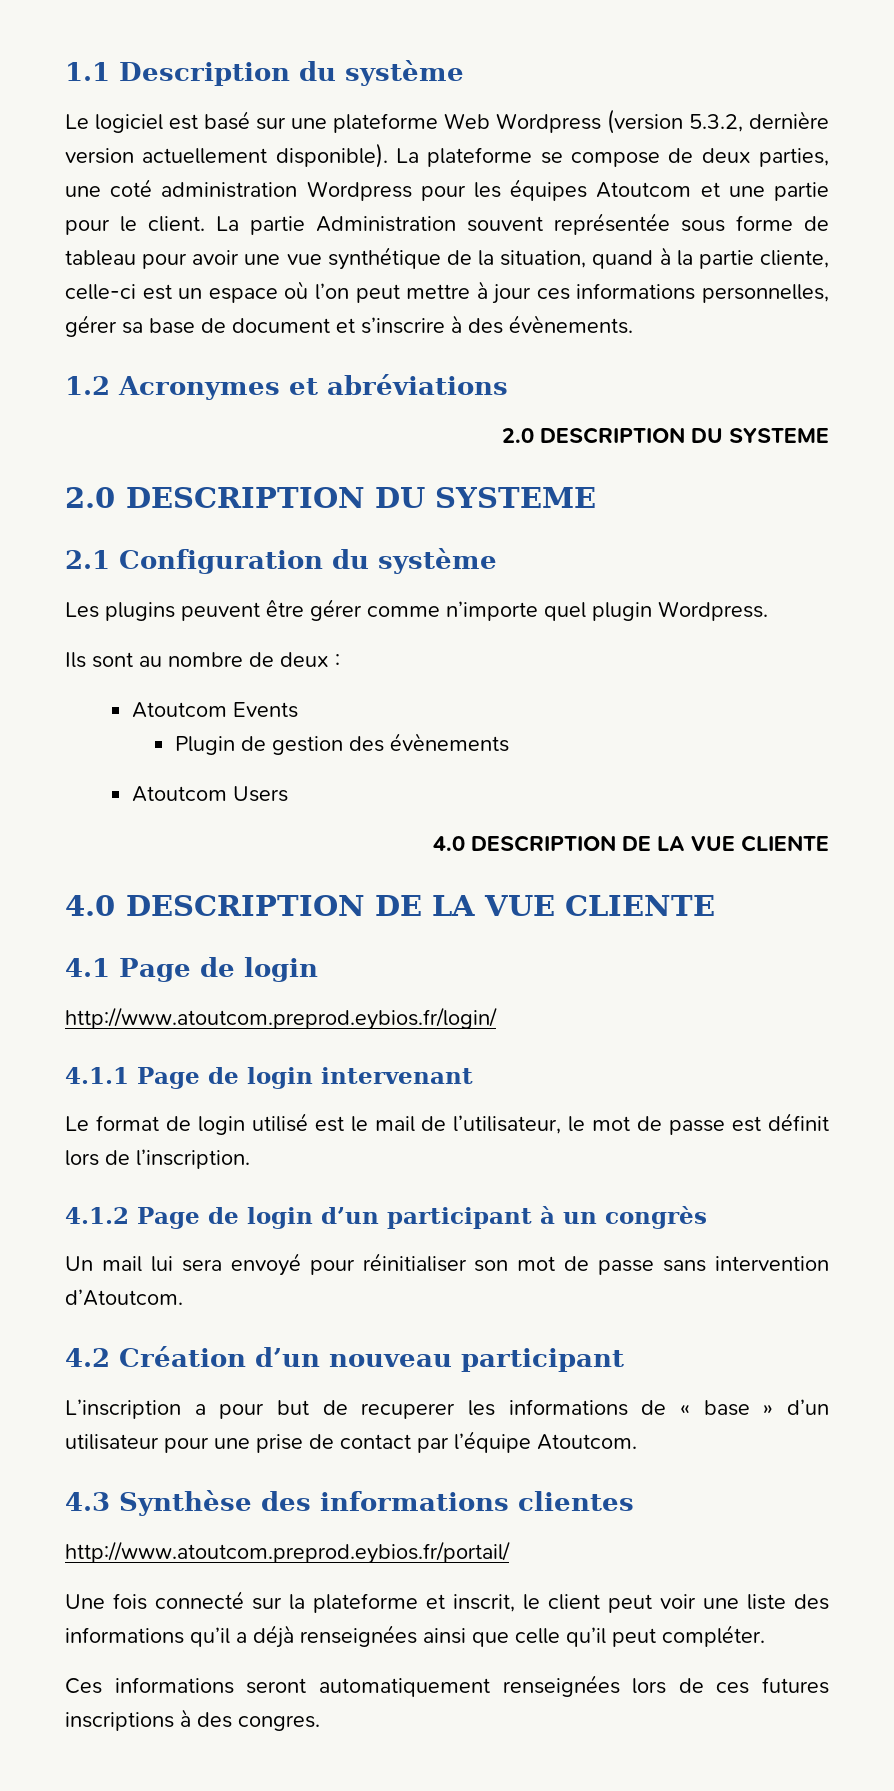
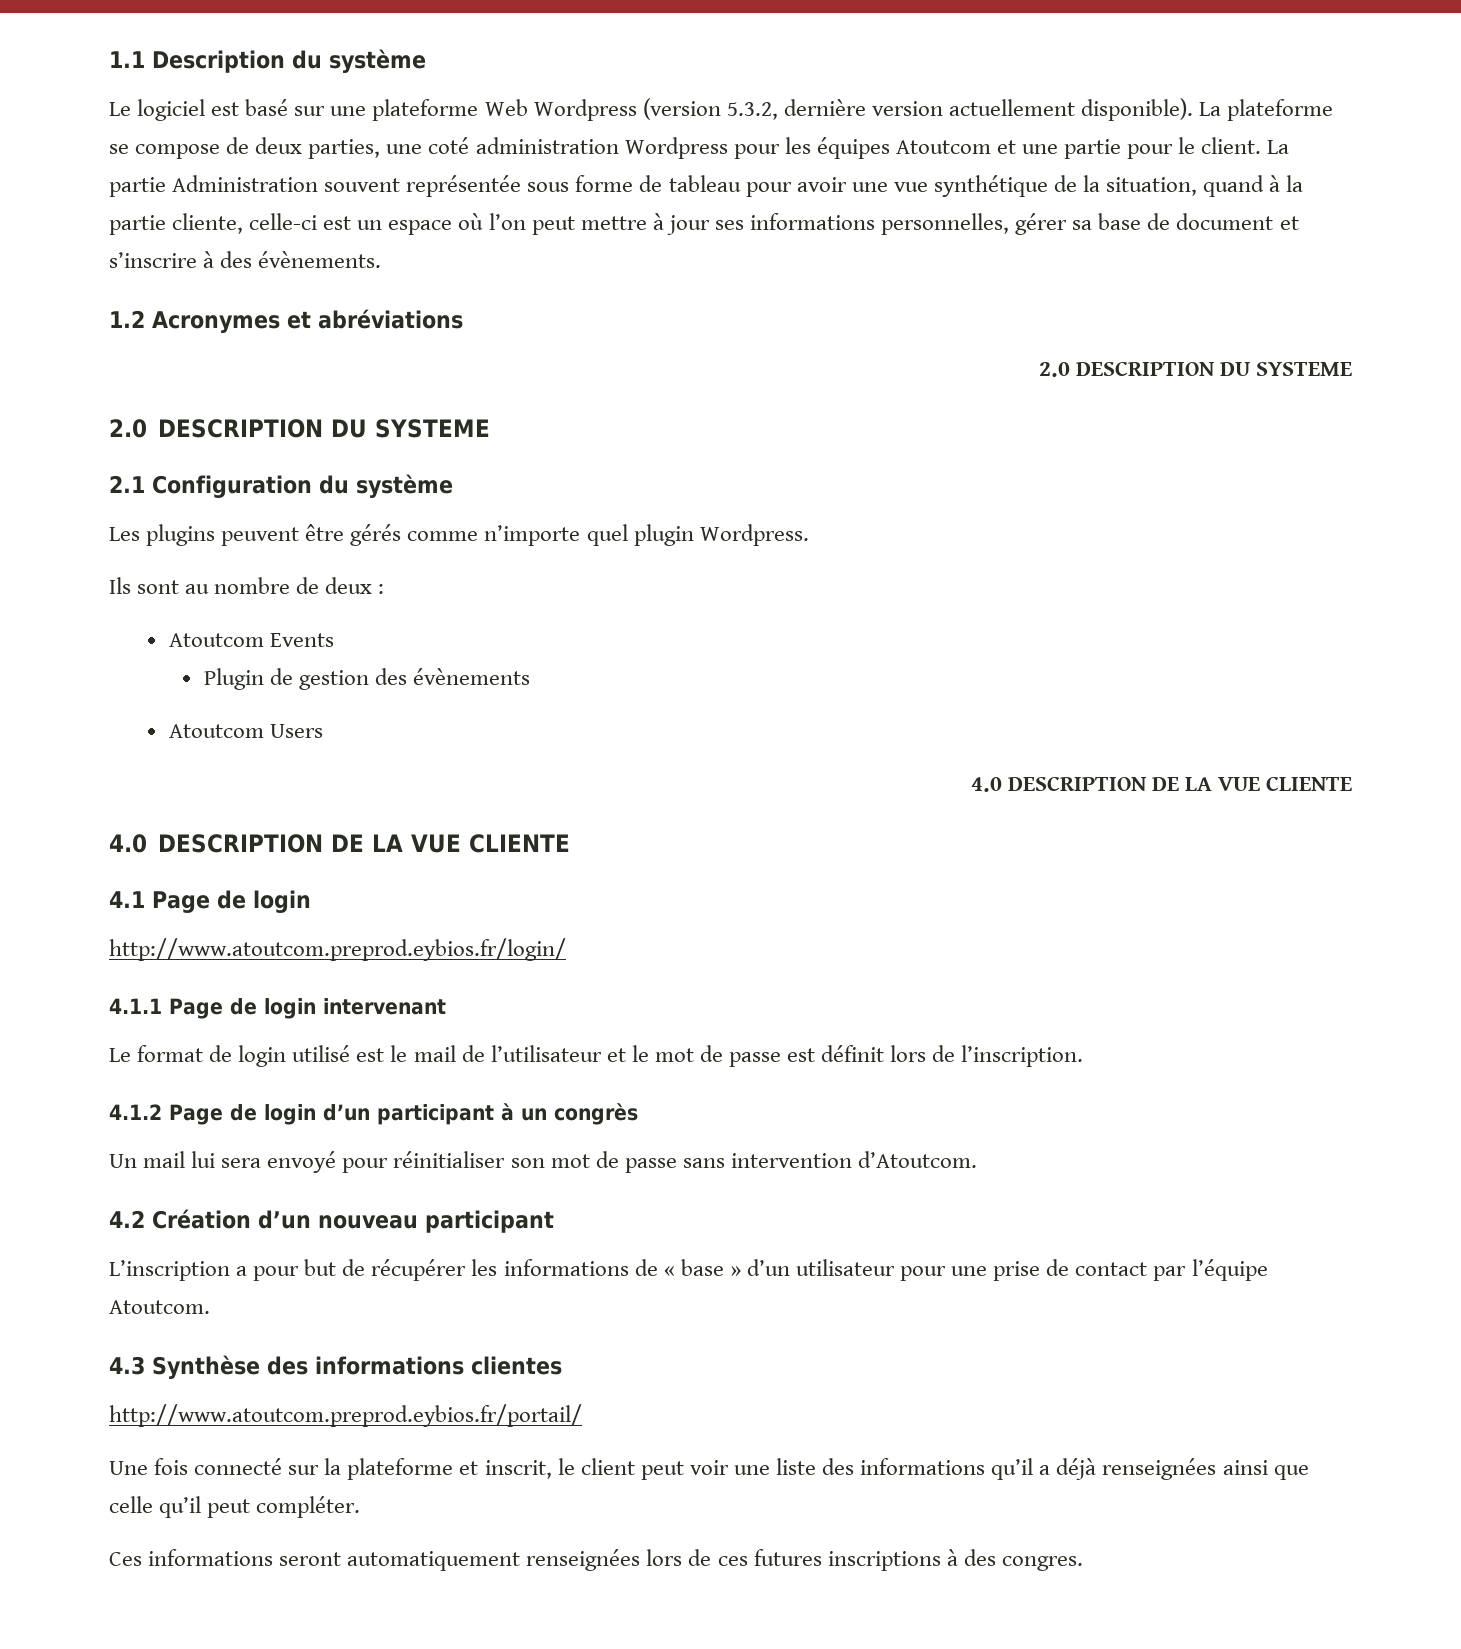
[536,288,570,300] ces -> [714,220,744,230] ses
[310,599,362,621] gérer -> [350,524,402,546] gérés
[453,1115,562,1134] l’utilisateur, -> [490,1045,626,1062] l’utilisateur et
[361,1403,456,1419] recuperer -> [371,1259,467,1281] récupérer

